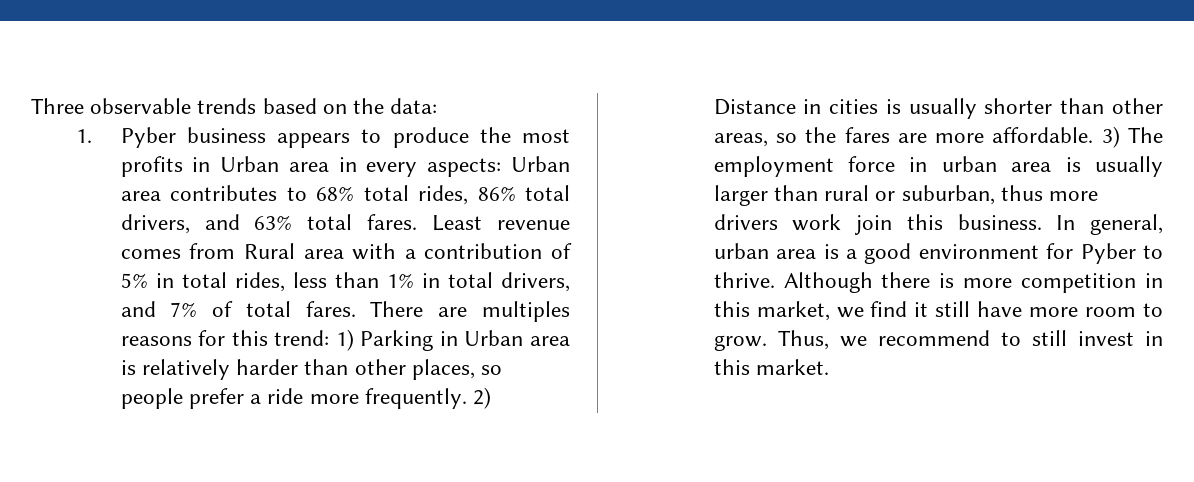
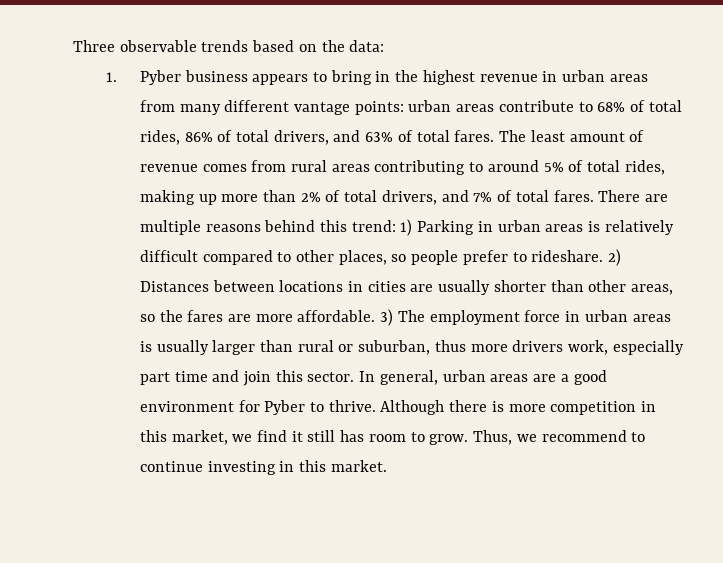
[392,127,570,148] [120,156,570,177] [120,185,278,201] produce the most profits in Urban area in every aspects: Urban area contributes -> [330,70,648,85] [139,100,574,115] bring in the highest revenue in urban areas from many different vantage points: urban areas contribute
(355, 193) none -> [630,100,646,112] of
(516, 193) none -> [217,130,233,142] of
[307,214,570,231] [120,243,572,260] [120,272,440,292] total fares. Least revenue comes from Rural area with a contribution of 5% in total rides, less than 1% in -> [397,130,645,142] [139,160,665,175] [139,190,341,205] of total fares. The least amount of revenue comes from rural areas contributing to around 5% of total rides, making up more than 2% of
[482,301,570,322] [120,330,226,346] multiples reasons for -> [139,220,316,235] multiple reasons behind
[464,330,571,346] [120,359,349,380] Urban area is relatively harder than -> [497,220,674,235] [139,250,292,265] urban areas is relatively difficult compared to
[250,387,491,409] [713,99,796,115] a ride more frequently. 2) Distance -> [512,249,622,266] [139,280,344,292] to rideshare. 2) Distances between locations
[885,99,901,114] is -> [410,284,434,292] are
[1011,162,1052,172] area -> [632,314,671,322] areas
[792,214,842,231] work -> [568,340,684,355] [139,370,240,385] work, especially part time and
[957,214,1042,230] business. -> [307,372,355,382] sector.
[776,244,839,259] area is -> [490,374,557,382] areas are
[977,301,1079,317] have more -> [340,430,365,442] has
[1031,330,1134,346] still invest -> [139,461,276,475] continue investing

